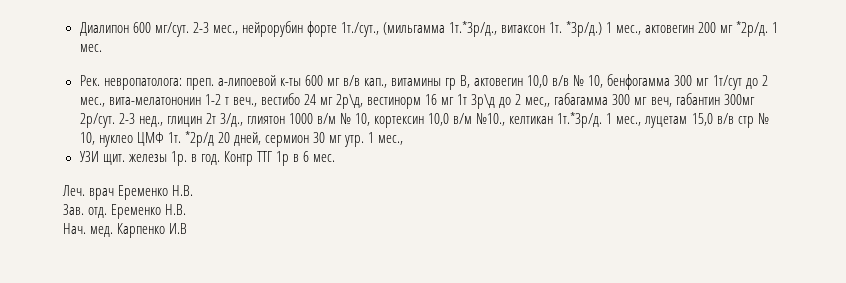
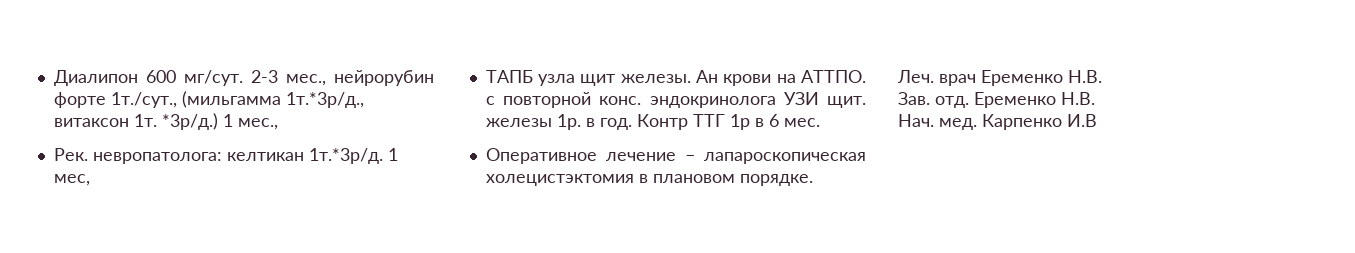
[645,21,779,37] [79,44,102,52] [79,74,768,90] [79,93,755,109] [79,112,769,128] [79,131,404,147] актовегин 200 мг *2р/д. 1 мес. // Рек. невропатолога: преп. а-липоевой к-ты 600 мг в/в кап., витамины гр В, актовегин 10,0 в/в № 10, бенфогамма 300 мг 1т/сут до 2 мес., вита-мелатононин 1-2 т веч., вестибо 24 мг 2р\д, вестинорм 16 мг 1т 3р\д до 2 мес,, габагамма 300 мг веч, габантин 300мг 2р/сут. 2-3 нед., глицин 2т 3/д., глиятон 1000 в/м № 10, кортексин 10,0 в/м №10., келтикан 1т.*3р/д. 1 мес., луцетам 15,0 в/в стр № 10, нуклео ЦМФ 1т. *2р/д 20 дней, сермион 30 мг утр. 1 мес., // -> [53,148,398,164] [53,174,90,186] [485,70,866,86] [485,92,776,108] // Рек. невропатолога: келтикан 1т.*3р/д. 1 мес, // ТАПБ узла щит железы. Ан крови на АТТПО. с повторной конс. эндокринолога
(336, 158) none -> [485,148,866,164] [485,174,813,186] // Оперативное лечение – лапароскопическая холецистэктомия в плановом порядке.

